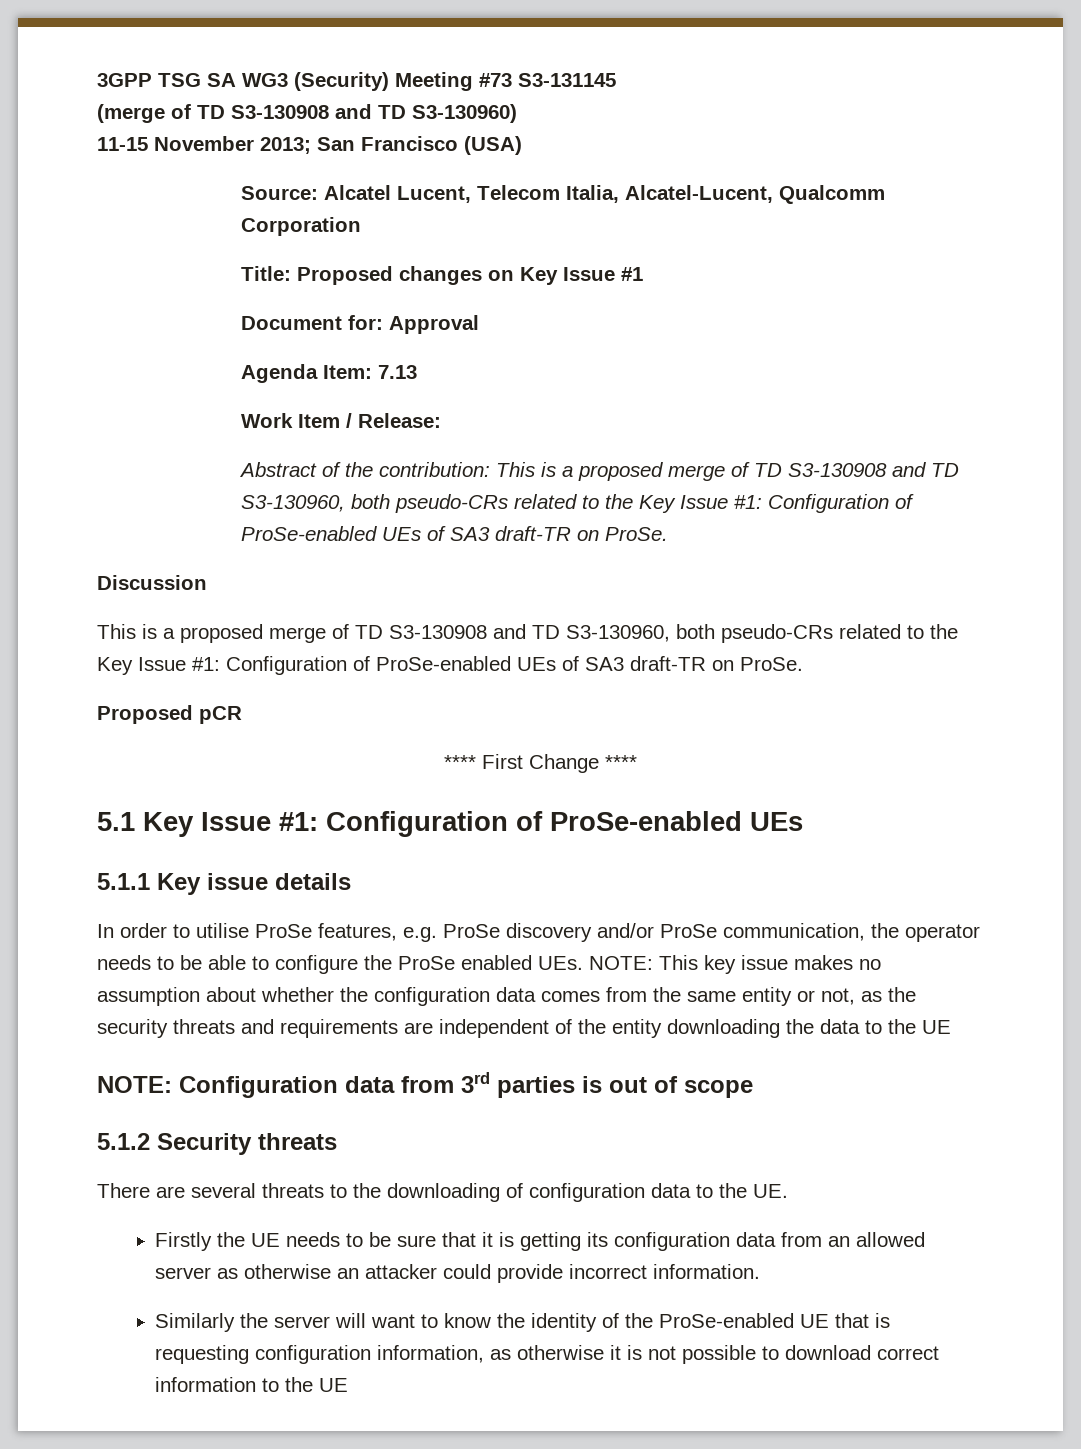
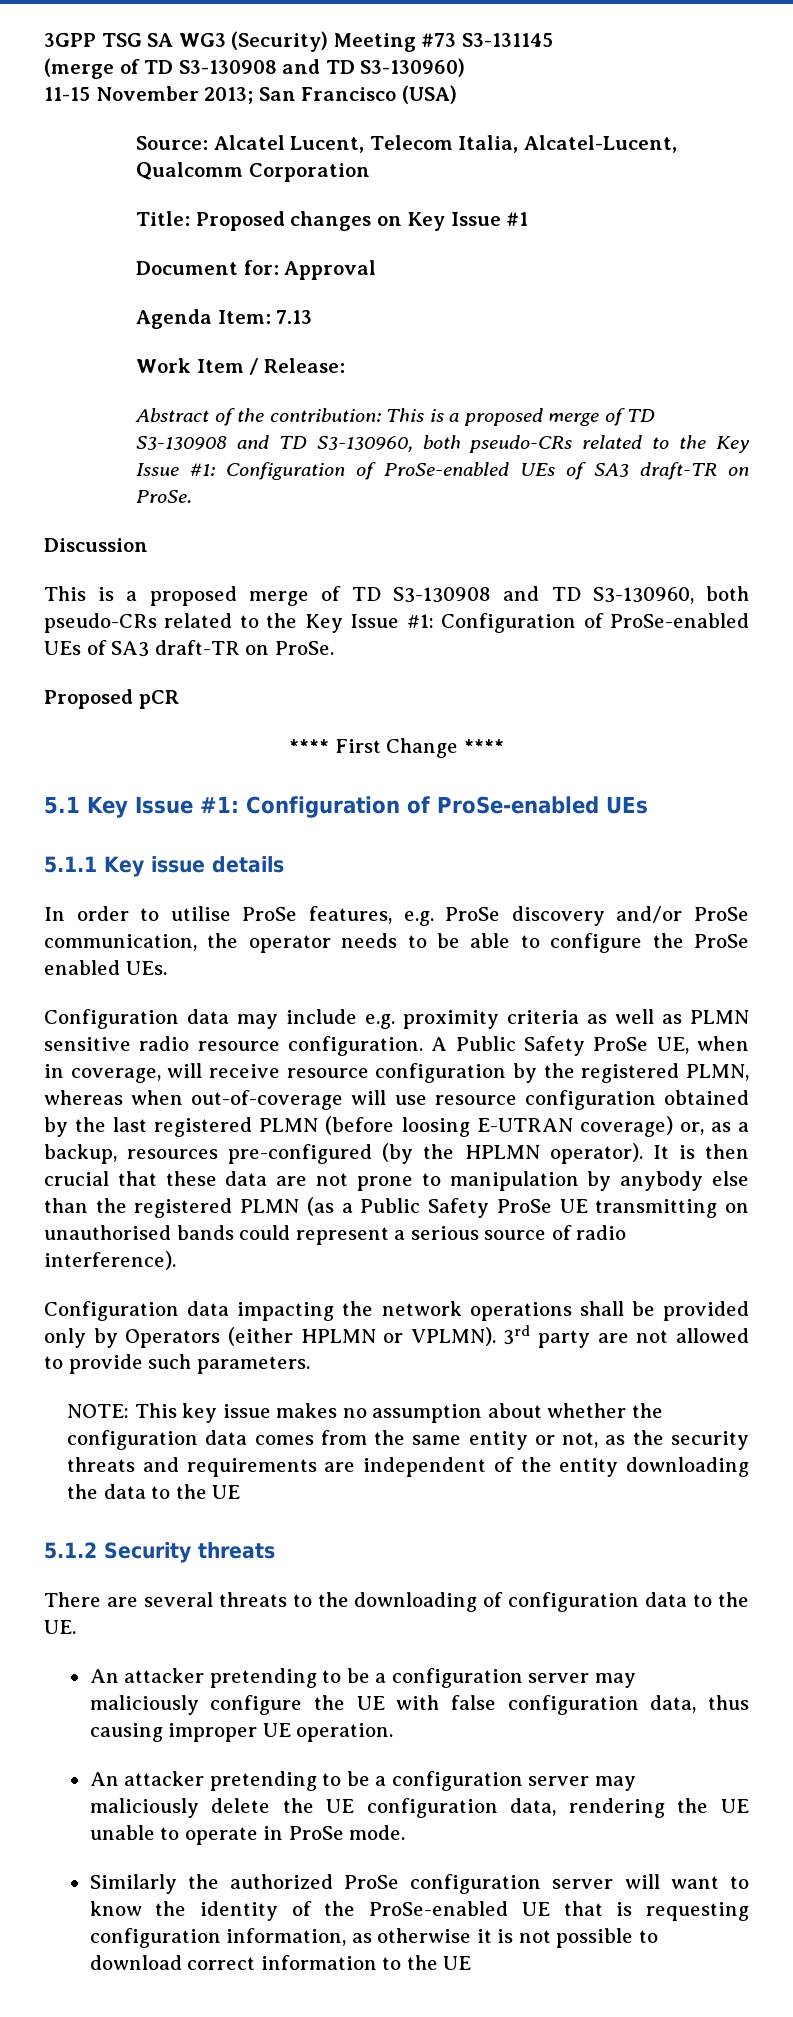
(583, 963) none -> [44,1009,749,1029] [44,1036,750,1056] [44,1063,749,1083] [44,1090,749,1110] [44,1116,749,1137] [44,1143,749,1164] [44,1171,750,1191] [44,1197,750,1218] [44,1225,627,1245] [44,1251,176,1270] [44,1301,749,1321] [44,1325,749,1348] [44,1354,310,1374] // Configuration data may include e.g. proximity criteria as well as PLMN sensitive radio resource configuration. A Public Safety ProSe UE, when in coverage, will receive resource configuration by the registered PLMN, whereas when out-of-coverage will use resource configuration obtained by the last registered PLMN (before loosing E-UTRAN coverage) or, as a backup, resources pre-configured (by the HPLMN operator). It is then crucial that these data are not prone to manipulation by anybody else than the registered PLMN (as a Public Safety ProSe UE transmitting on unauthorised bands could represent a serious source of radio interference). // Configuration data impacting the network operations shall be provided only by Operators (either HPLMN or VPLMN). 3rd party are not allowed to provide such parameters. //
[97,1072,753,1098] // NOTE: Configuration data from 3rd parties is out of scope -> (241, 1492) none
[155,1232,926,1251] [155,1264,761,1283] Firstly the UE needs to be sure that it is getting its configuration data from an allowed server as otherwise an attacker could provide incorrect information. -> [89,1668,636,1688] [89,1695,750,1715] [89,1723,394,1742] [89,1771,636,1791] [89,1798,750,1818] [89,1825,406,1845] An attacker pretending to be a configuration server may maliciously configure the UE with false configuration data, thus causing improper UE operation. // An attacker pretending to be a configuration server may maliciously delete the UE configuration data, rendering the UE unable to operate in ProSe mode.
(269, 1320) none -> [229,1874,542,1894] authorized ProSe configuration

